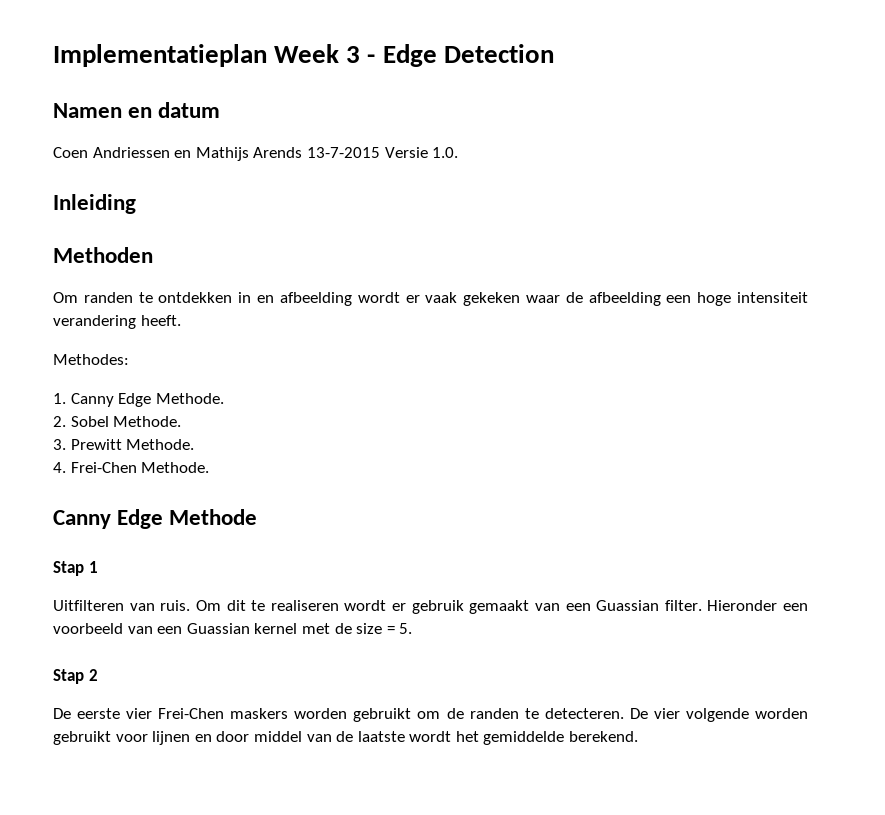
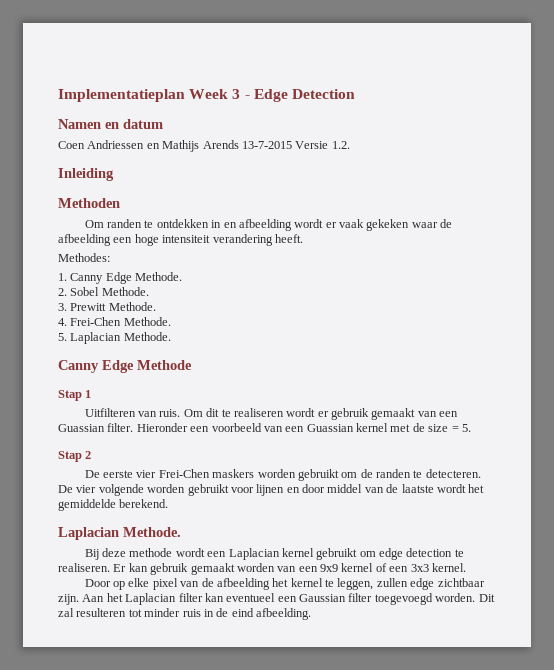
[432,147,459,158] 1.0. -> [331,141,350,149] 1.2.
(210, 467) none -> [58,332,171,344] // 5. Laplacian Methode.
(639, 736) none -> [58,527,181,540] [84,548,464,560] [58,563,466,575] [84,578,485,590] [58,593,495,605] [58,608,311,620] // Laplacian Methode. // Bij deze methode wordt een Laplacian kernel gebruikt om edge detection te realiseren. Er kan gebruik gemaakt worden van een 9x9 kernel of een 3x3 kernel. // Door op elke pixel van de afbeelding het kernel te leggen, zullen edge zichtbaar zijn. Aan het Laplacian filter kan eventueel een Gaussian filter toegevoegd worden. Dit zal resulteren tot minder ruis in de eind afbeelding.

